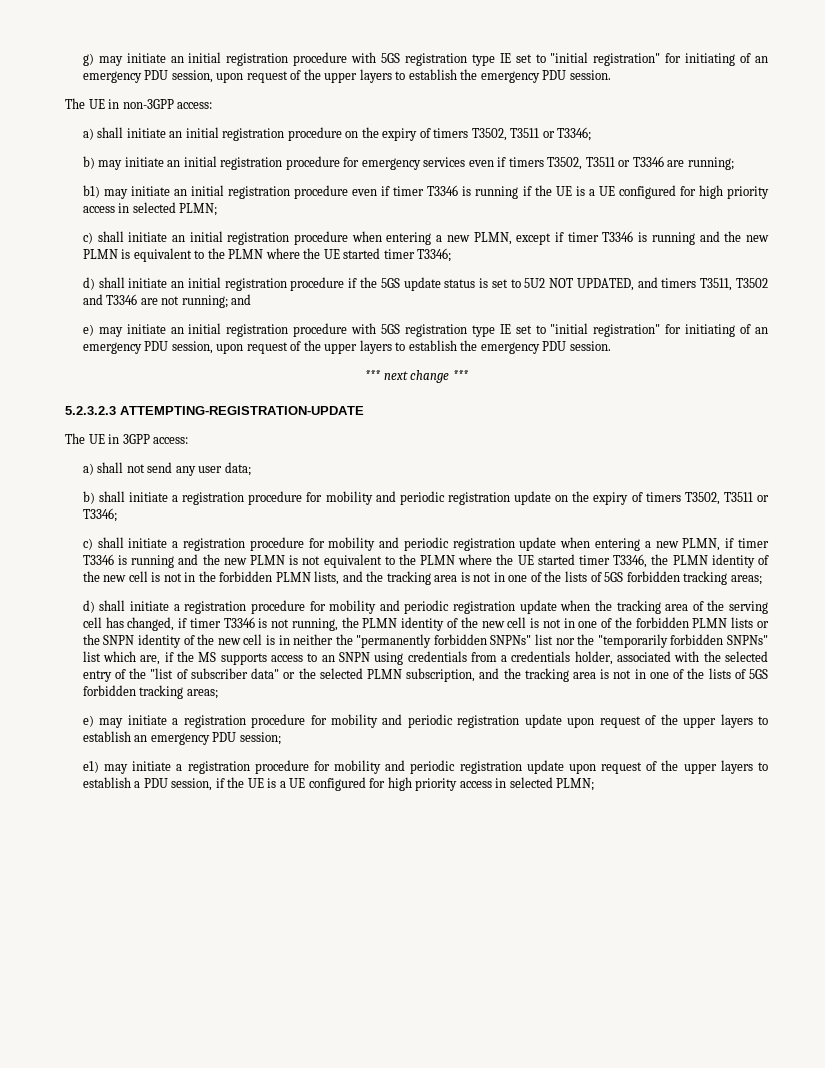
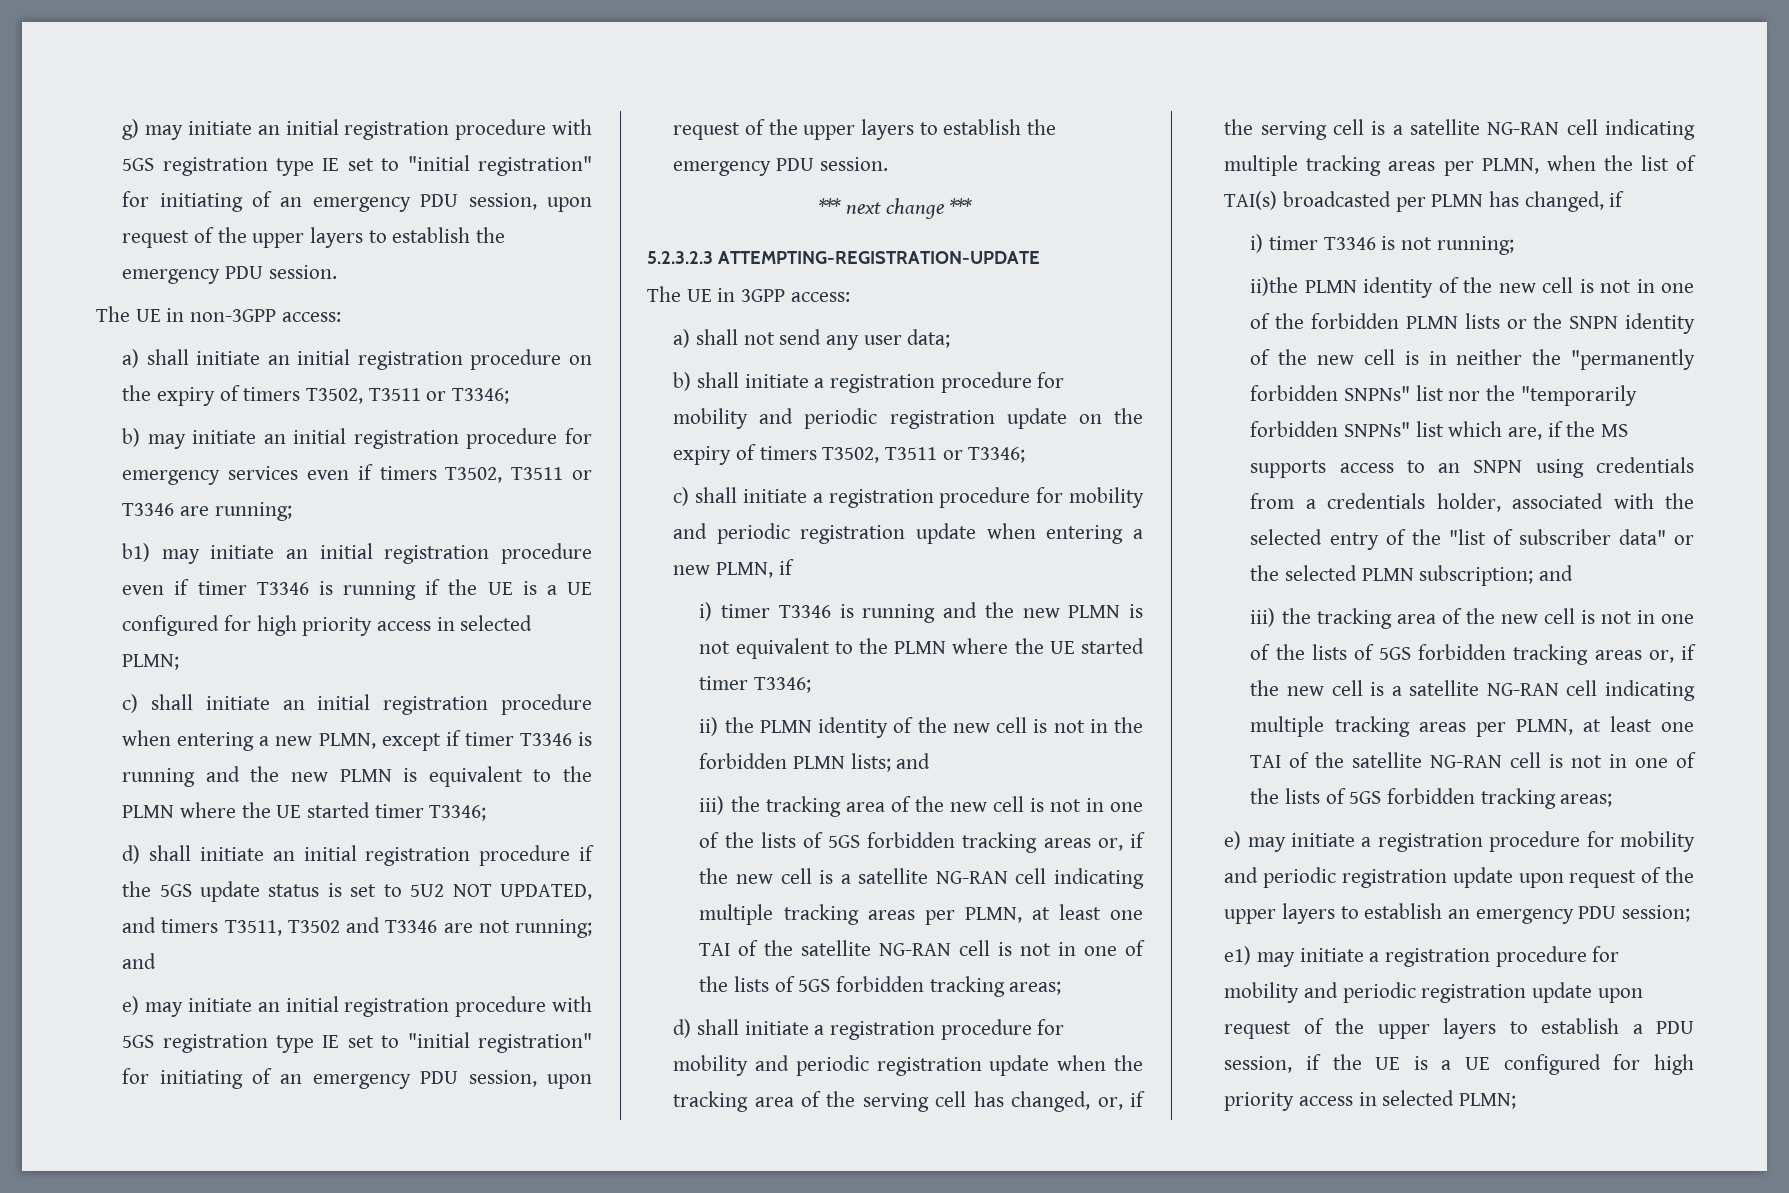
(735, 543) none -> [699,602,713,621] // i)
[613,554,648,568] T3346, -> [754,677,812,693] [699,717,719,736] T3346; // ii)
[314,571,458,585] lists, and the tracking area -> [850,753,931,772] [699,796,1143,817] [699,832,1145,853] [699,868,1144,889] [699,904,1143,925] [699,940,991,956] lists; and // iii) the tracking area of the new cell is not in one of the lists of 5GS forbidden tracking areas or, if the new cell is a satellite NG-RAN cell indicating multiple tracking areas per PLMN, at least one TAI of the satellite NG-RAN cell
[178,618,188,628] if -> [1097,1091,1145,1110] [1224,119,1695,140] [1224,155,1696,176] [1224,191,1625,212] [1250,234,1264,253] or, if the serving cell is a satellite NG-RAN cell indicating multiple tracking areas per PLMN, when the list of TAI(s) broadcasted per PLMN has changed, if // i)
[291,617,359,631] running, the -> [1436,236,1514,255] [1250,277,1299,296] running; // ii)the
[406,668,597,682] subscription, and the tracking area -> [1419,565,1574,586] [1250,608,1694,629] [1250,644,1696,665] [1250,680,1695,701] [1250,716,1694,737] [1250,752,1542,768] subscription; and // iii) the tracking area of the new cell is not in one of the lists of 5GS forbidden tracking areas or, if the new cell is a satellite NG-RAN cell indicating multiple tracking areas per PLMN, at least one TAI of the satellite NG-RAN cell

